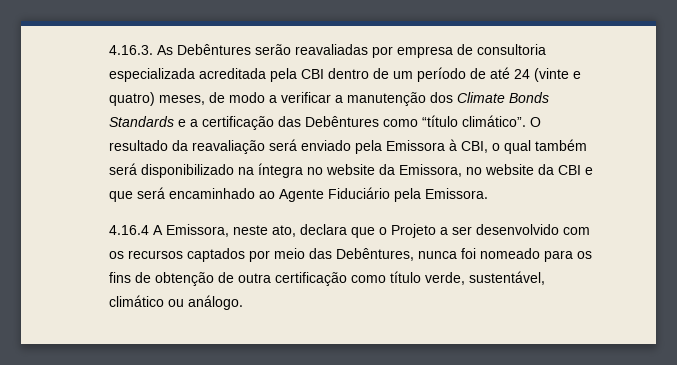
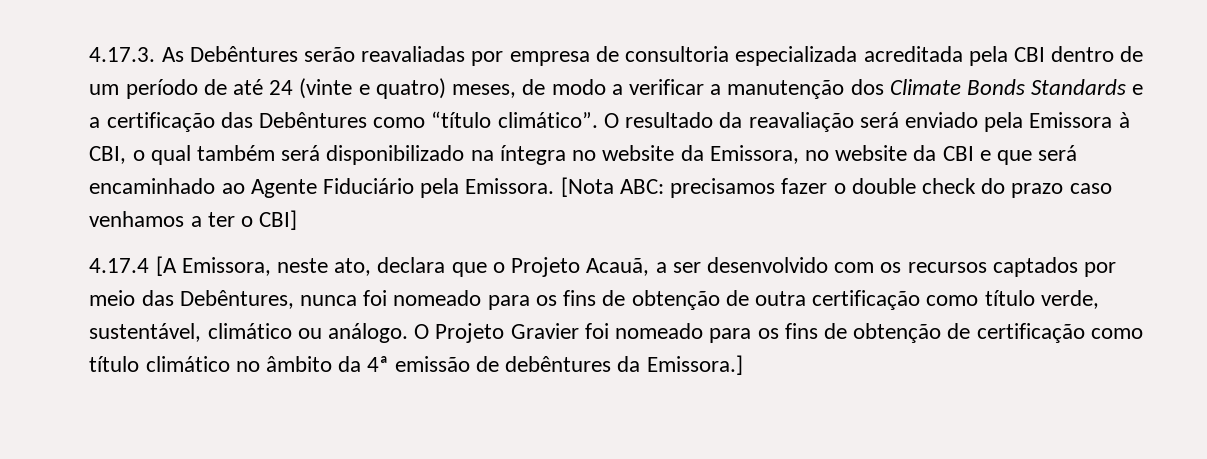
[109,45,154,55] 4.16.3. -> [89,47,156,62] 4.17.3.
[109,225,164,235] // 4.16.4 A -> [560,177,1112,198] [89,210,298,230] [89,256,177,276] [Nota ABC: precisamos fazer o double check do prazo caso venhamos a ter o CBI] // 4.17.4 [A
(437, 231) none -> [586,258,650,276] Acauã,
(244, 302) none -> [414,323,1143,343] [89,355,743,375] O Projeto Gravier foi nomeado para os fins de obtenção de certificação como título climático no âmbito da 4ª emissão de debêntures da Emissora.]

